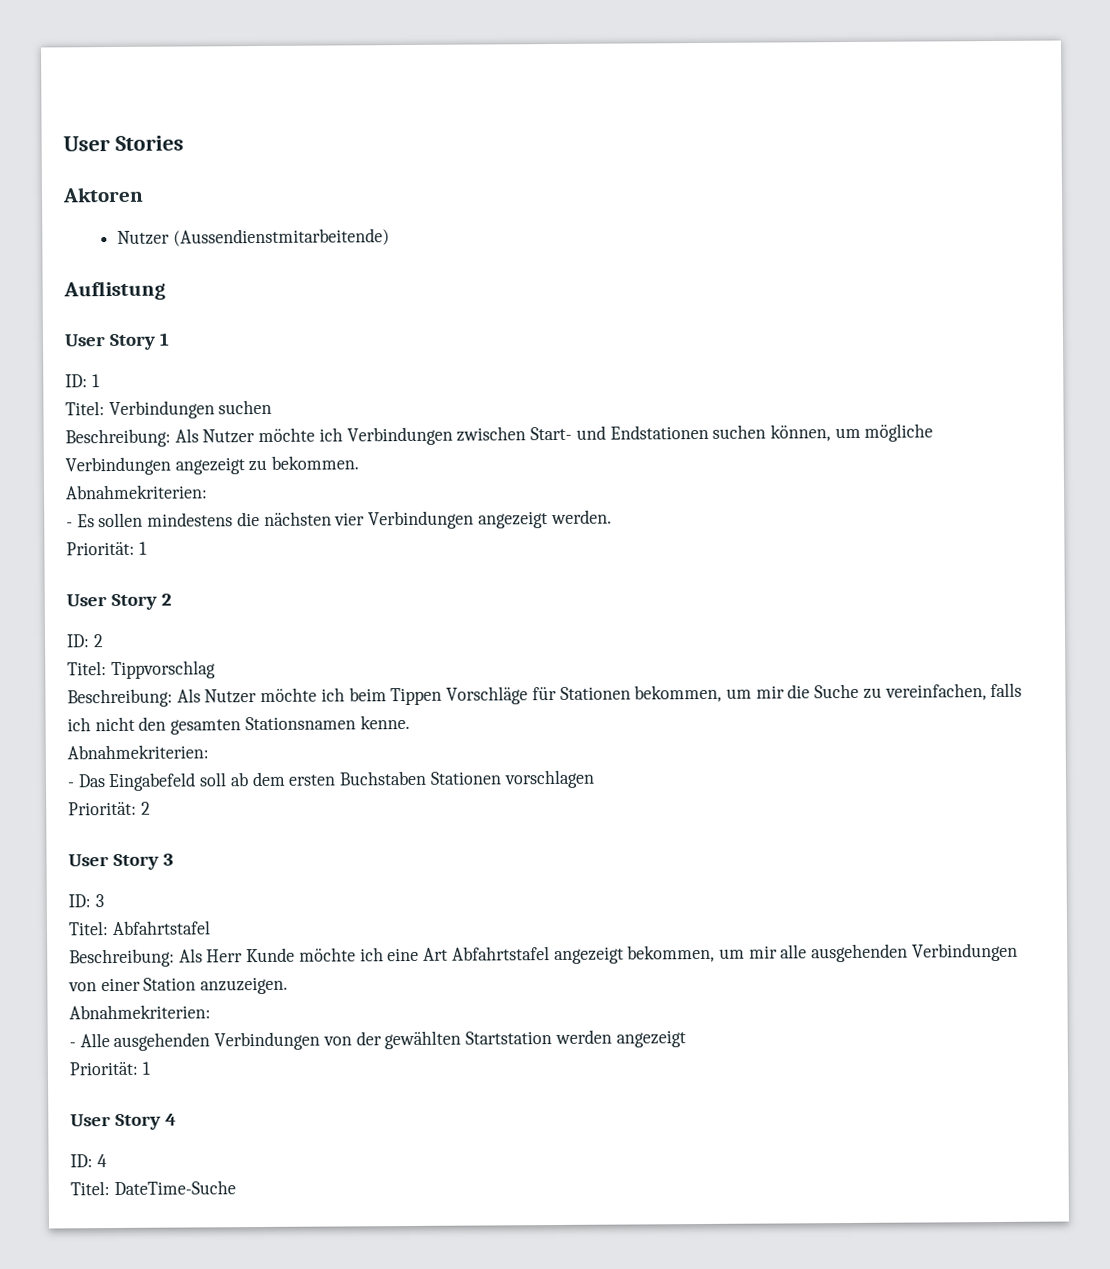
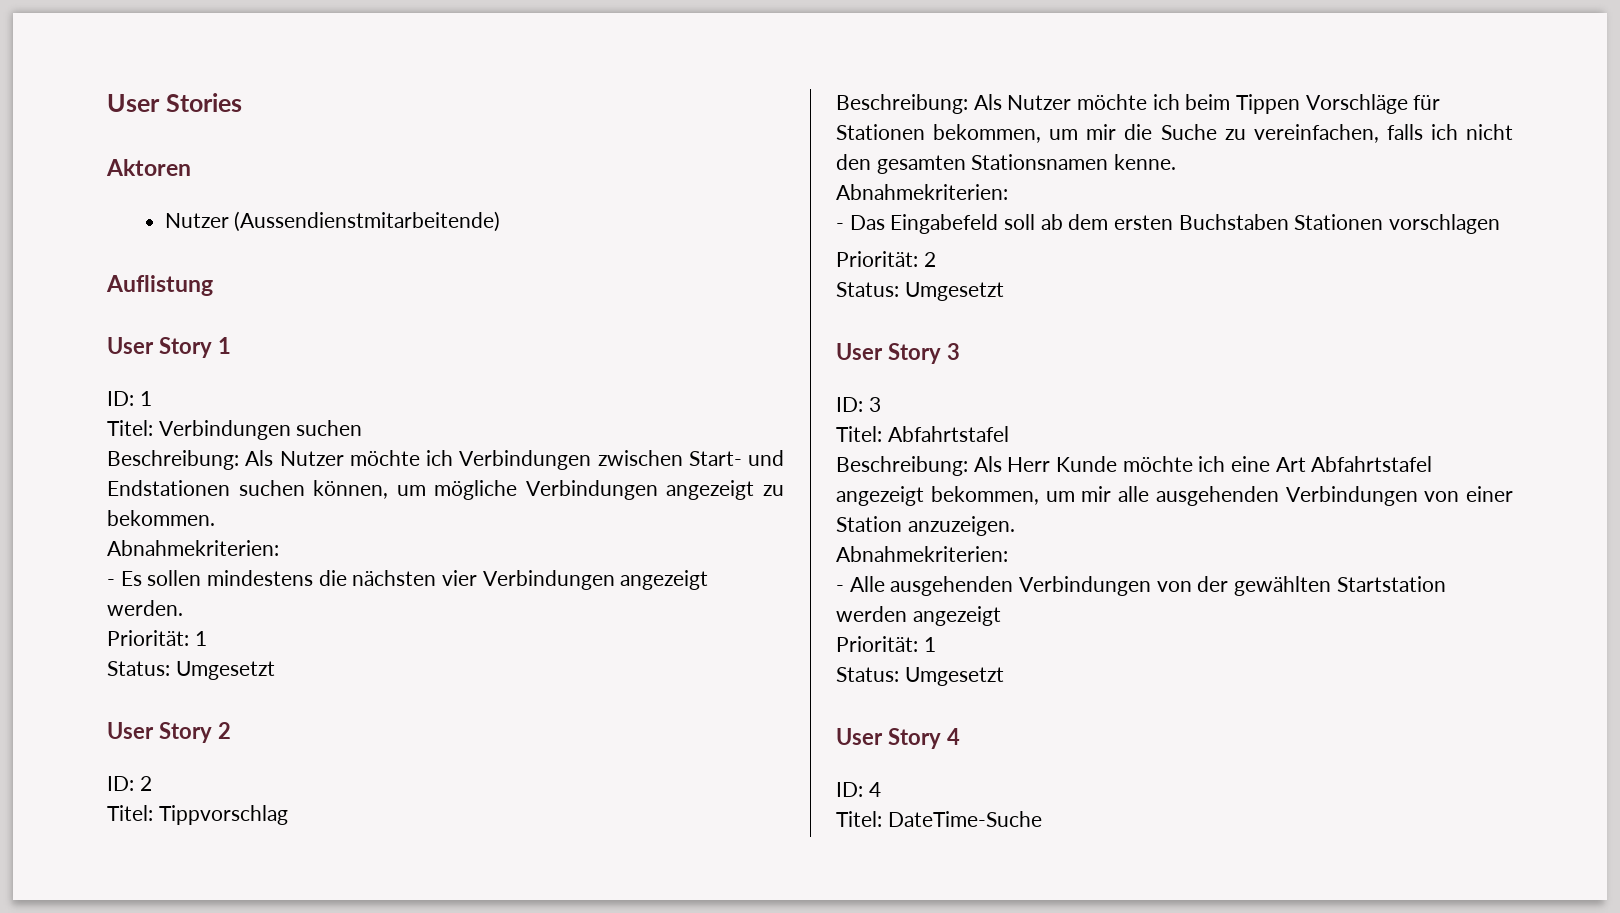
(147, 548) none -> [107,661,275,680] // Status: Umgesetzt
(151, 808) none -> [836,282,1004,301] // Status: Umgesetzt
(150, 1068) none -> [836,667,1004,686] // Status: Umgesetzt

